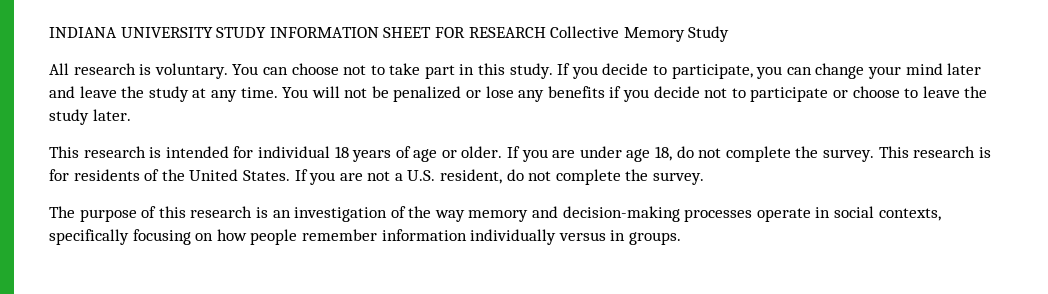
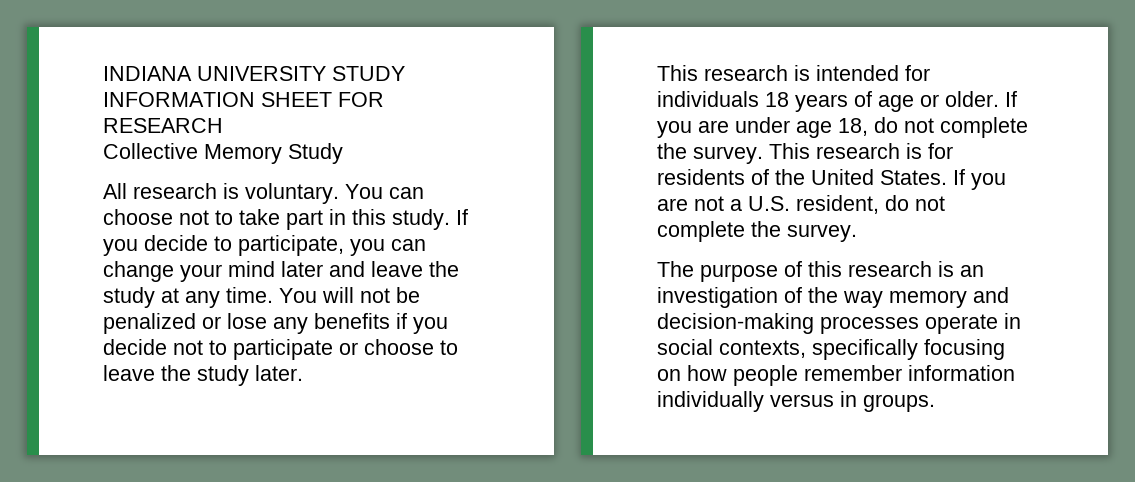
(546, 32) none -> (223, 125) //
[257,146,330,158] individual -> [657,91,759,107] individuals

